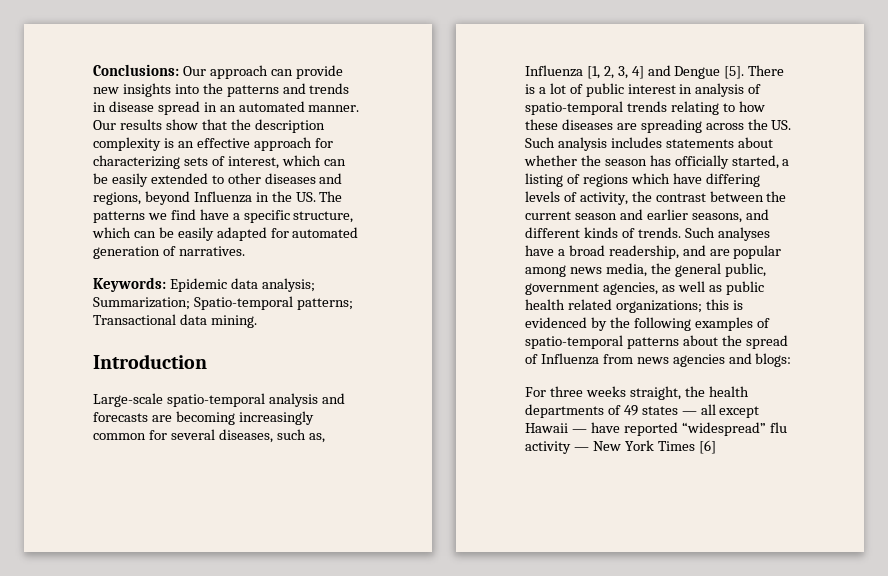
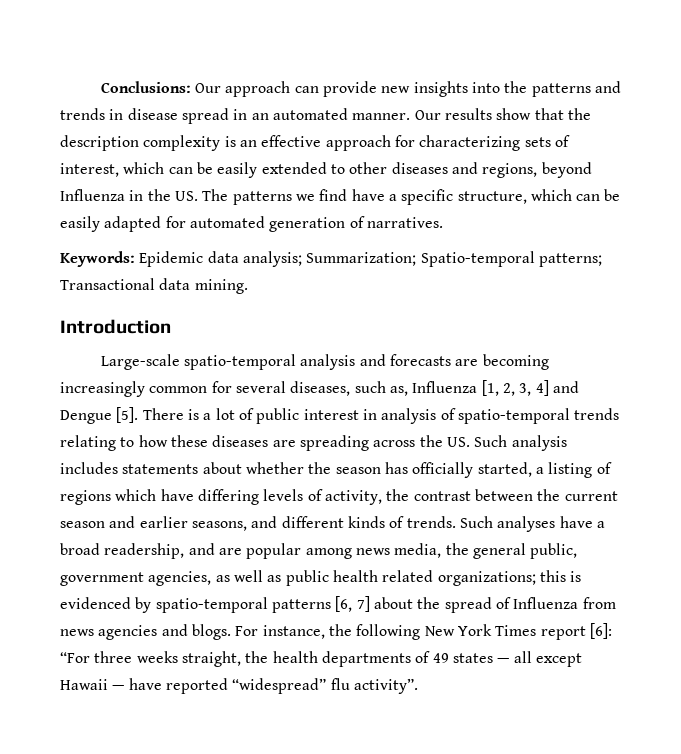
[609,317,770,331] [525,335,679,349] the following examples of spatio-temporal patterns -> [155,596,370,613] spatio-temporal patterns [6, 7]
[755,353,792,367] [525,387,546,397] blogs: // For -> [191,623,612,640] [60,652,90,663] blogs. For instance, the following New York Times report [6]: “For
[525,440,716,454] activity — New York Times [6] -> [353,678,418,694] activity”.

